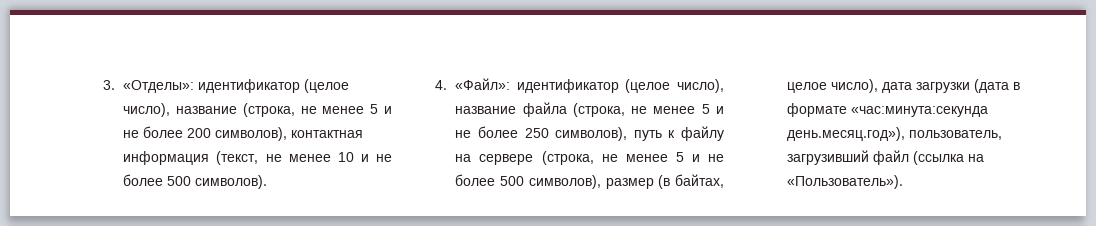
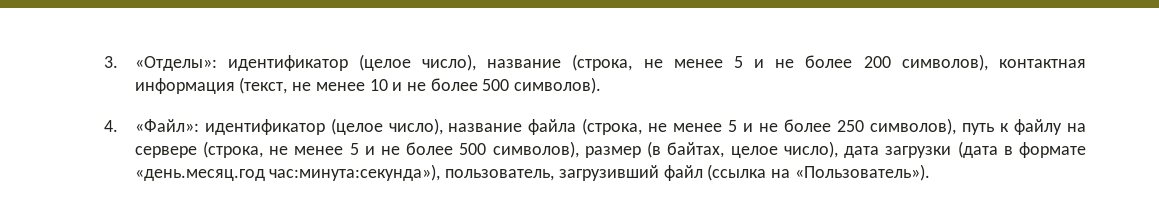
[851,106,989,117] [787,127,906,141] «час:минута:секунда день.месяц.год»), -> [134,164,441,181] «день.месяц.год час:минута:секунда»),

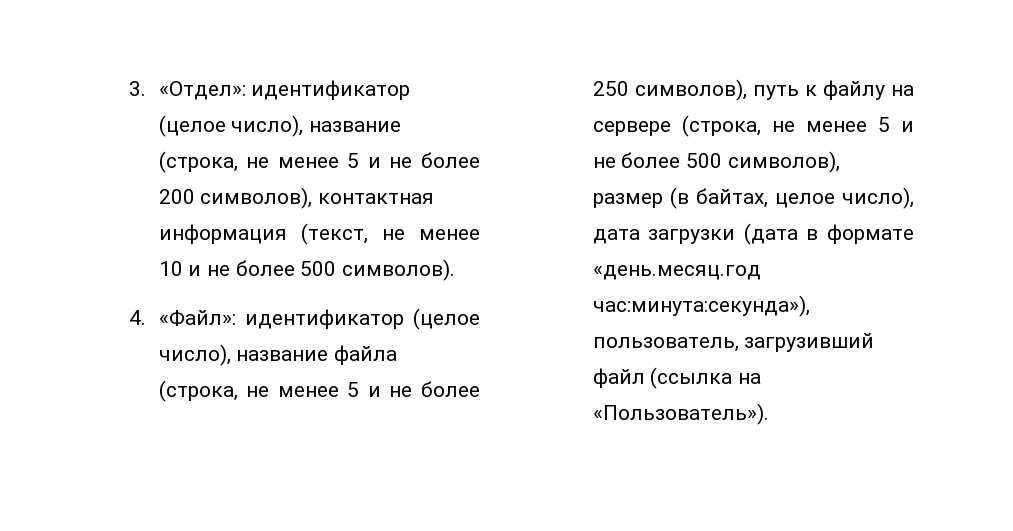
[134,56,217,71] «Отделы»: -> [158,81,246,100] «Отдел»:

